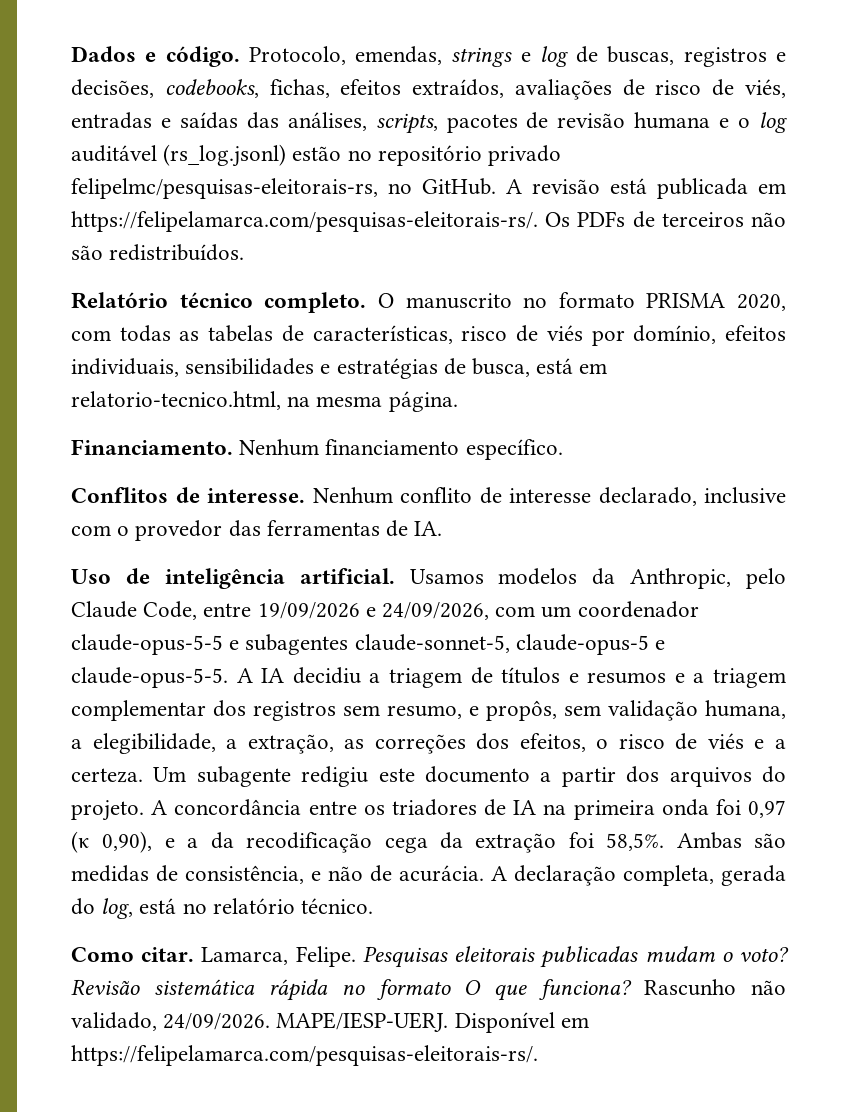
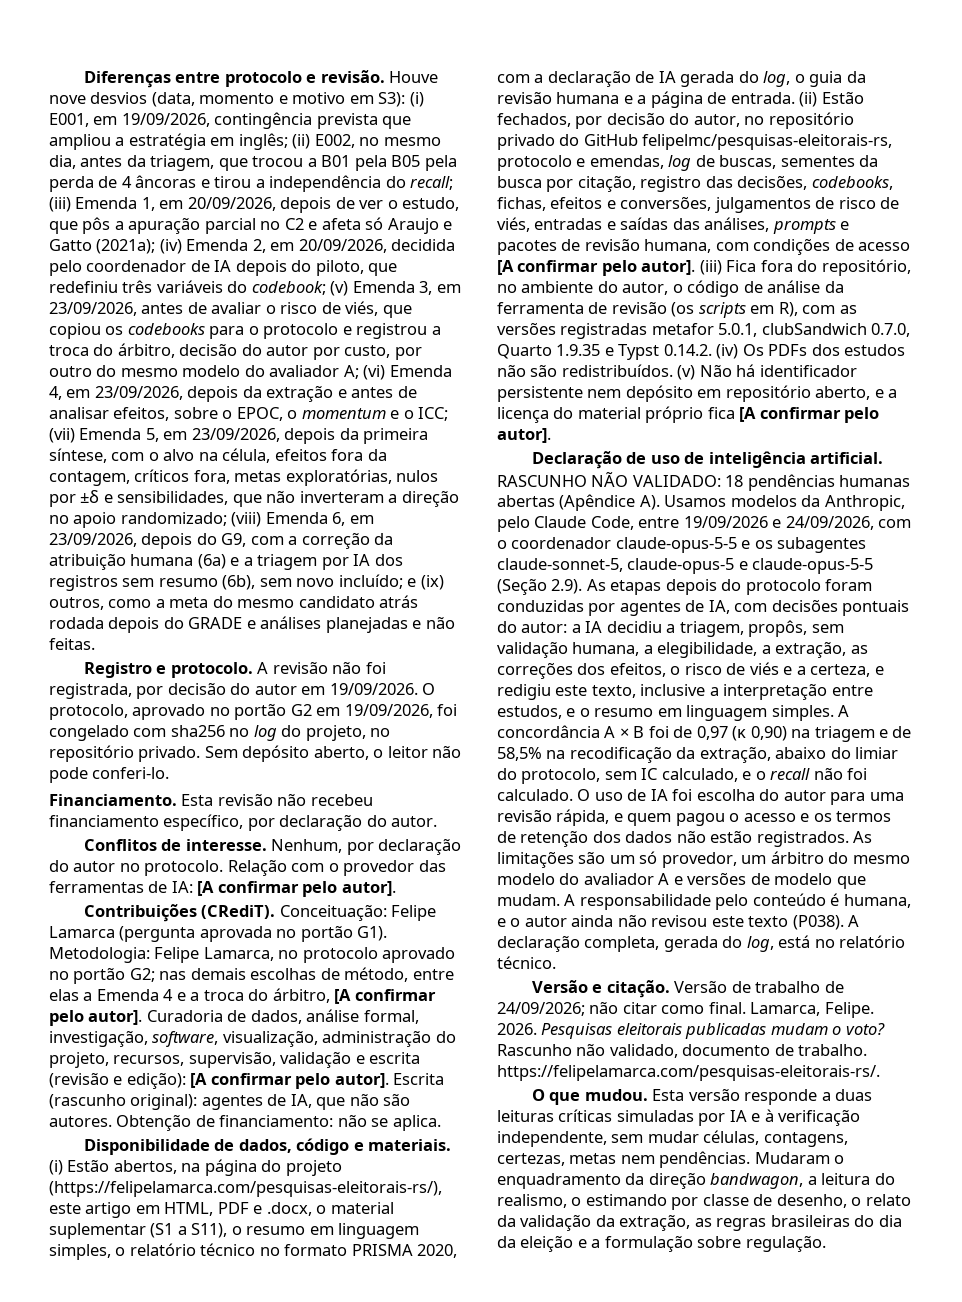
[71,46,786,67] Dados e código. Protocolo, emendas, strings e log de buscas, registros e -> [84,70,439,88] [49,92,424,107] [49,112,412,129] [49,133,441,150] [49,155,457,171] [49,175,454,192] [49,197,460,213] [49,217,453,234] [49,239,456,254] [49,260,398,276] [49,280,461,296] [49,301,412,318] [49,323,441,339] [49,343,422,360] [49,365,452,380] [49,385,417,402] [49,407,449,421] [49,428,429,444] [49,448,387,463] [49,469,439,486] [49,490,459,507] [49,512,374,528] [49,532,394,549] [49,553,403,570] [49,574,444,591] [49,595,419,610] [49,616,455,633] [49,638,95,650] [84,661,386,678] [49,682,436,699] [49,703,458,720] [49,725,391,741] [49,745,462,762] [49,767,170,783] [49,793,373,806] [49,814,438,831] [84,838,462,855] [49,859,446,876] [49,881,396,897] [84,904,437,922] [49,925,388,942] [49,947,456,963] [49,967,454,984] [49,988,436,1004] [49,1009,419,1026] [49,1030,456,1047] [49,1051,421,1068] [49,1072,445,1089] [49,1093,411,1110] [49,1114,441,1131] [84,1138,452,1155] [49,1159,342,1176] [49,1181,442,1197] [49,1202,394,1218] [49,1223,420,1239] [49,1243,458,1260] [497,70,866,87] [497,91,864,108] [497,112,854,129] [497,134,893,150] [497,155,879,171] [497,175,733,192] Diferenças entre protocolo e revisão. Houve nove desvios (data, momento e motivo em S3): (i) E001, em 19/09/2026, contingência prevista que ampliou a estratégia em inglês; (ii) E002, no mesmo dia, antes da triagem, que trocou a B01 pela B05 pela perda de 4 âncoras e tirou a independência do recall; (iii) Emenda 1, em 20/09/2026, depois de ver o estudo, que pôs a apuração parcial no C2 e afeta só Araujo e Gatto (2021a); (iv) Emenda 2, em 20/09/2026, decidida pelo coordenador de IA depois do piloto, que redefiniu três variáveis do codebook; (v) Emenda 3, em 23/09/2026, antes de avaliar o risco de viés, que copiou os codebooks para o protocolo e registrou a troca do árbitro, decisão do autor por custo, por outro do mesmo modelo do avaliador A; (vi) Emenda 4, em 23/09/2026, depois da extração e antes de analisar efeitos, sobre o EPOC, o momentum e o ICC; (vii) Emenda 5, em 23/09/2026, depois da primeira síntese, com o alvo na célula, efeitos fora da contagem, críticos fora, metas exploratórias, nulos por ±δ e sensibilidades, que não inverteram a direção no apoio randomizado; (viii) Emenda 6, em 23/09/2026, depois do G9, com a correção da atribuição humana (6a) e a triagem por IA dos registros sem resumo (6b), sem novo incluído; e (ix) outros, como a meta do mesmo candidato atrás rodada depois do GRADE e análises planejadas e não feitas. // Registro e protocolo. A revisão não foi registrada, por decisão do autor em 19/09/2026. O protocolo, aprovado no portão G2 em 19/09/2026, foi congelado com sha256 no log do projeto, no repositório privado. Sem depósito aberto, o leitor não pode conferi-lo. // Financiamento. Esta revisão não recebeu financiamento específico, por declaração do autor. // Conflitos de interesse. Nenhum, por declaração do autor no protocolo. Relação com o provedor das ferramentas de IA: [A confirmar pelo autor]. // Contribuições (CRediT). Conceituação: Felipe Lamarca (pergunta aprovada no portão G1). Metodologia: Felipe Lamarca, no protocolo aprovado no portão G2; nas demais escolhas de método, entre elas a Emenda 4 e a troca do árbitro, [A confirmar pelo autor]. Curadoria de dados, análise formal, investigação, software, visualização, administração do projeto, recursos, supervisão, validação e escrita (revisão e edição): [A confirmar pelo autor]. Escrita (rascunho original): agentes de IA, que não são autores. Obtenção de financiamento: não se aplica. // Disponibilidade de dados, código e materiais. (i) Estão abertos, na página do projeto (https://felipelamarca.com/pesquisas-eleitorais-rs/), este artigo em HTML, PDF e .docx, o material suplementar (S1 a S11), o resumo em linguagem simples, o relatório técnico no formato PRISMA 2020, com a declaração de IA gerada do log, o guia da revisão humana e a página de entrada. (ii) Estão fechados, por decisão do autor, no repositório privado do GitHub felipelmc/pesquisas-eleitorais-rs, protocolo e emendas, log de buscas, sementes da busca por citação, registro das
[412,79,612,100] extraídos, avaliações -> [606,196,811,213] e conversões, julgamentos
[375,113,438,134] scripts, -> [772,219,850,234] prompts e
[634,112,787,133] [71,144,562,167] [71,178,786,199] [71,211,787,232] [71,244,245,261] [71,292,786,313] [71,325,787,346] [71,358,608,379] [71,391,458,412] [71,439,563,460] [71,487,786,506] [71,520,443,541] [71,568,395,589] humana e o log auditável (rs_log.jsonl) estão no repositório privado felipelmc/pesquisas-eleitorais-rs, no GitHub. A revisão está publicada em https://felipelamarca.com/pesquisas-eleitorais-rs/. Os PDFs de terceiros não são redistribuídos. // Relatório técnico completo. O manuscrito no formato PRISMA 2020, com todas as tabelas de características, risco de viés por domínio, efeitos individuais, sensibilidades e estratégias de busca, está em relatorio-tecnico.html, na mesma página. // Financiamento. Nenhum financiamento específico. // Conflitos de interesse. Nenhum conflito de interesse declarado, inclusive com o provedor das ferramentas de IA. // Uso de inteligência artificial. -> [644,238,911,255] [497,259,911,276] [497,280,844,297] [497,301,857,318] [497,322,911,339] [497,344,906,360] [497,364,857,380] [497,385,898,402] [497,406,880,423] [497,428,551,443] [532,451,884,469] [497,471,911,491] [497,494,660,511] humana, com condições de acesso [A confirmar pelo autor]. (iii) Fica fora do repositório, no ambiente do autor, o código de análise da ferramenta de revisão (os scripts em R), com as versões registradas metafor 5.0.1, clubSandwich 0.7.0, Quarto 1.9.35 e Typst 0.14.2. (iv) Os PDFs dos estudos não são redistribuídos. (v) Não há identificador persistente nem depósito em repositório aberto, e a licença do material próprio fica [A confirmar pelo autor]. // Declaração de uso de inteligência artificial. RASCUNHO NÃO VALIDADO: 18 pendências humanas abertas (Apêndice A).
[541,606,572,618] um -> [497,540,507,549] o
(240, 645) none -> [754,540,773,549] os
[71,667,786,688] [71,700,479,721] claude-opus-5-5. A IA decidiu a triagem de títulos e resumos e a triagem complementar dos registros sem resumo, e -> [752,558,874,574] [497,578,873,595] [497,599,910,616] [497,621,744,637] claude-opus-5-5 (Seção 2.9). As etapas depois do protocolo foram conduzidas por agentes de IA, com decisões pontuais do autor: a IA decidiu a triagem,
[71,766,786,787] [71,799,786,821] [71,831,786,853] [71,865,484,884] certeza. Um subagente redigiu este documento a partir dos arquivos do projeto. A concordância entre os triadores de IA na primeira onda foi 0,97 (κ 0,90), e a da recodificação cega da extração foi 58,5%. Ambas são medidas de consistência, e não de acurácia. -> [810,664,884,677] [497,683,873,700] [497,705,850,721] [497,725,912,742] [497,746,899,763] [497,767,868,784] [497,789,904,805] [497,809,892,826] [497,830,873,847] [497,851,910,868] [497,872,866,889] [497,893,911,910] [497,914,844,930] certeza, e redigiu este texto, inclusive a interpretação entre estudos, e o resumo em linguagem simples. A concordância A × B foi de 0,97 (κ 0,90) na triagem e de 58,5% na recodificação da extração, abaixo do limiar do protocolo, sem IC calculado, e o recall não foi calculado. O uso de IA foi escolha do autor para uma revisão rápida, e quem pagou o acesso e os termos de retenção dos dados não estão registrados. As limitações são um só provedor, um árbitro do mesmo modelo do avaliador A e versões de modelo que mudam. A responsabilidade pelo conteúdo é humana, e o autor ainda não revisou este texto (P038).
[71,947,195,962] Como citar. -> [532,980,844,998] [497,1001,746,1016] Versão e citação. Versão de trabalho de 24/09/2026; não citar como final.
(356, 956) none -> [497,1023,537,1035] 2026.
[71,979,786,1001] [71,1012,589,1033] [71,1045,538,1066] Revisão sistemática rápida no formato O que funciona? Rascunho não validado, 24/09/2026. MAPE/IESP-UERJ. Disponível em https://felipelamarca.com/pesquisas-eleitorais-rs/. -> [497,1043,868,1058] [497,1065,880,1081] [532,1088,873,1105] [497,1109,861,1126] [497,1130,848,1147] [497,1151,845,1168] [497,1172,895,1189] [497,1194,911,1210] [497,1214,902,1231] [497,1235,826,1252] Rascunho não validado, documento de trabalho. https://felipelamarca.com/pesquisas-eleitorais-rs/. // O que mudou. Esta versão responde a duas leituras críticas simuladas por IA e à verificação independente, sem mudar células, contagens, certezas, metas nem pendências. Mudaram o enquadramento da direção bandwagon, a leitura do realismo, o estimando por classe de desenho, o relato da validação da extração, as regras brasileiras do dia da eleição e a formulação sobre regulação.

